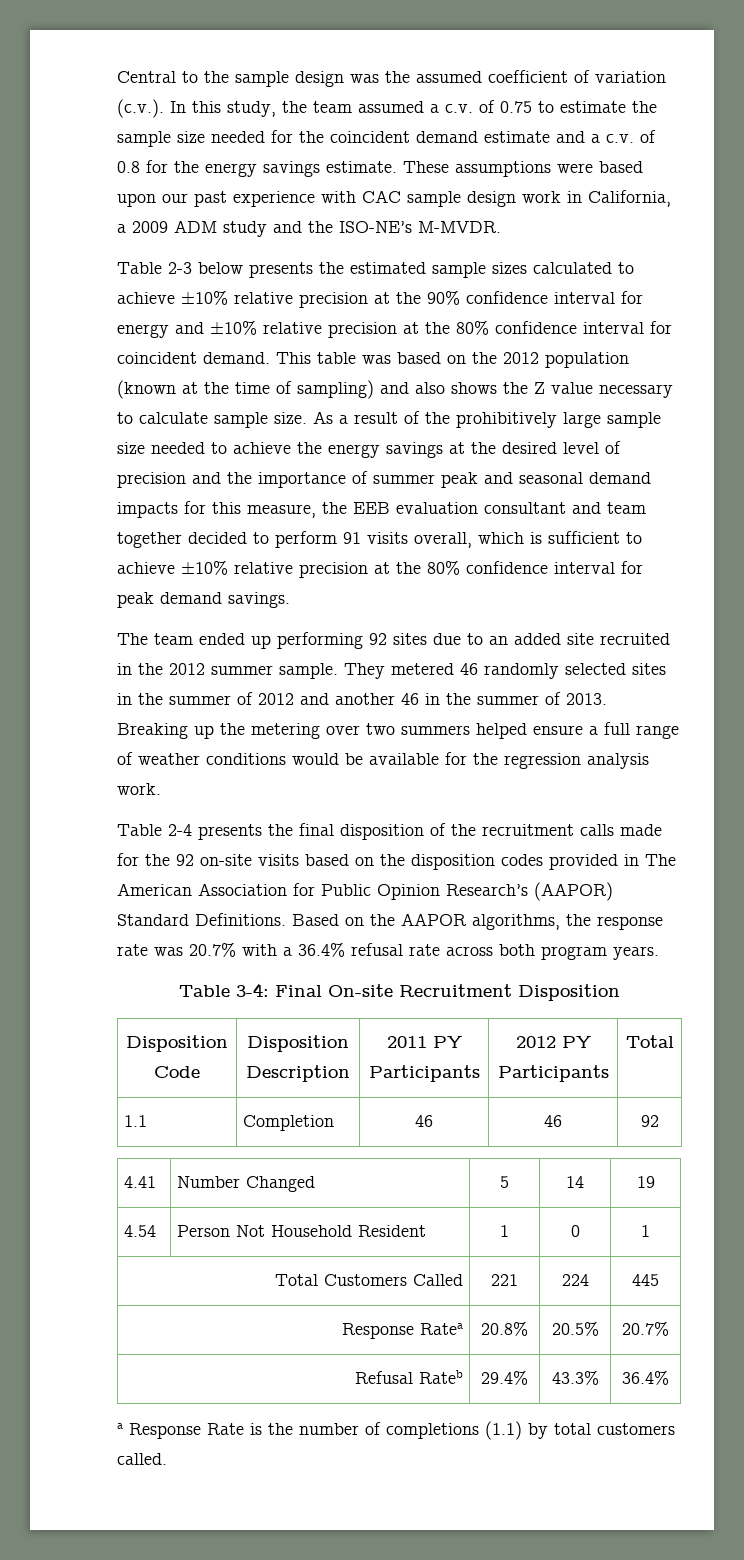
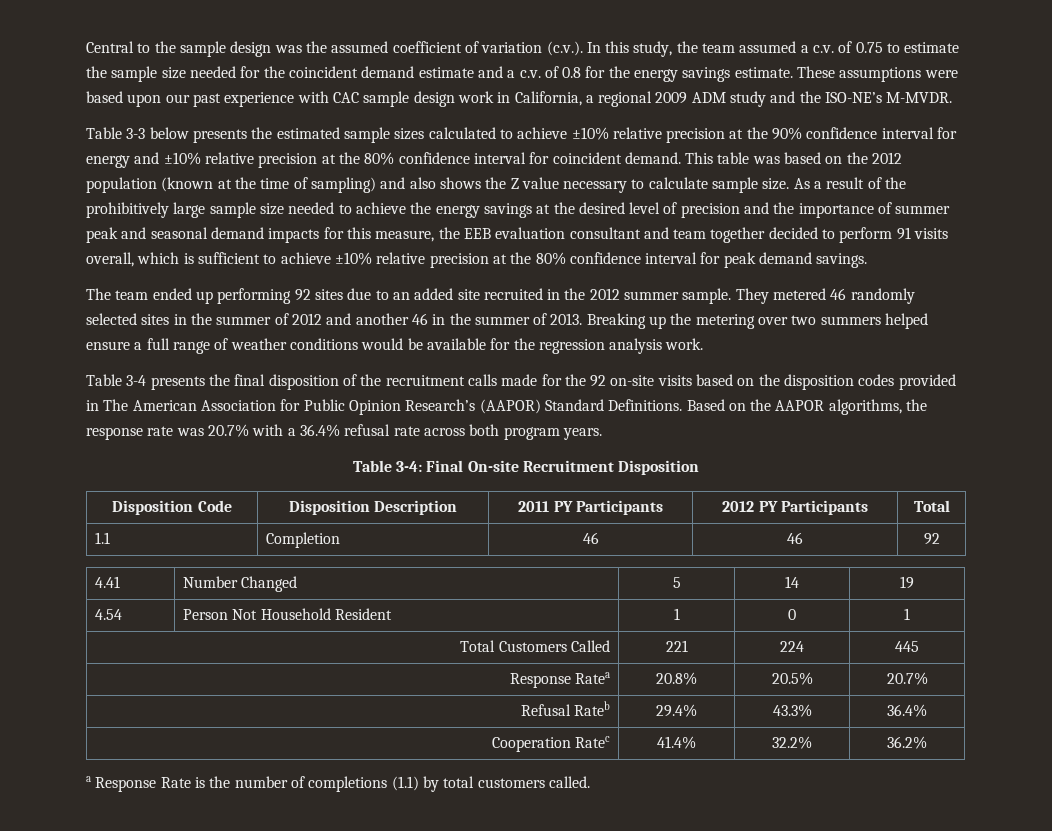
(126, 228) none -> [598,91,653,107] regional
[168,262,192,274] 2-3 -> [126,128,146,139] 3-3
[168,824,192,836] 2-4 -> [126,375,147,386] 3-4
(669, 1377) none -> [491,736,611,752] [657,736,696,749] [772,736,812,749] [887,736,927,749] // Cooperation Ratec | 41.4% | 32.2% | 36.2%

